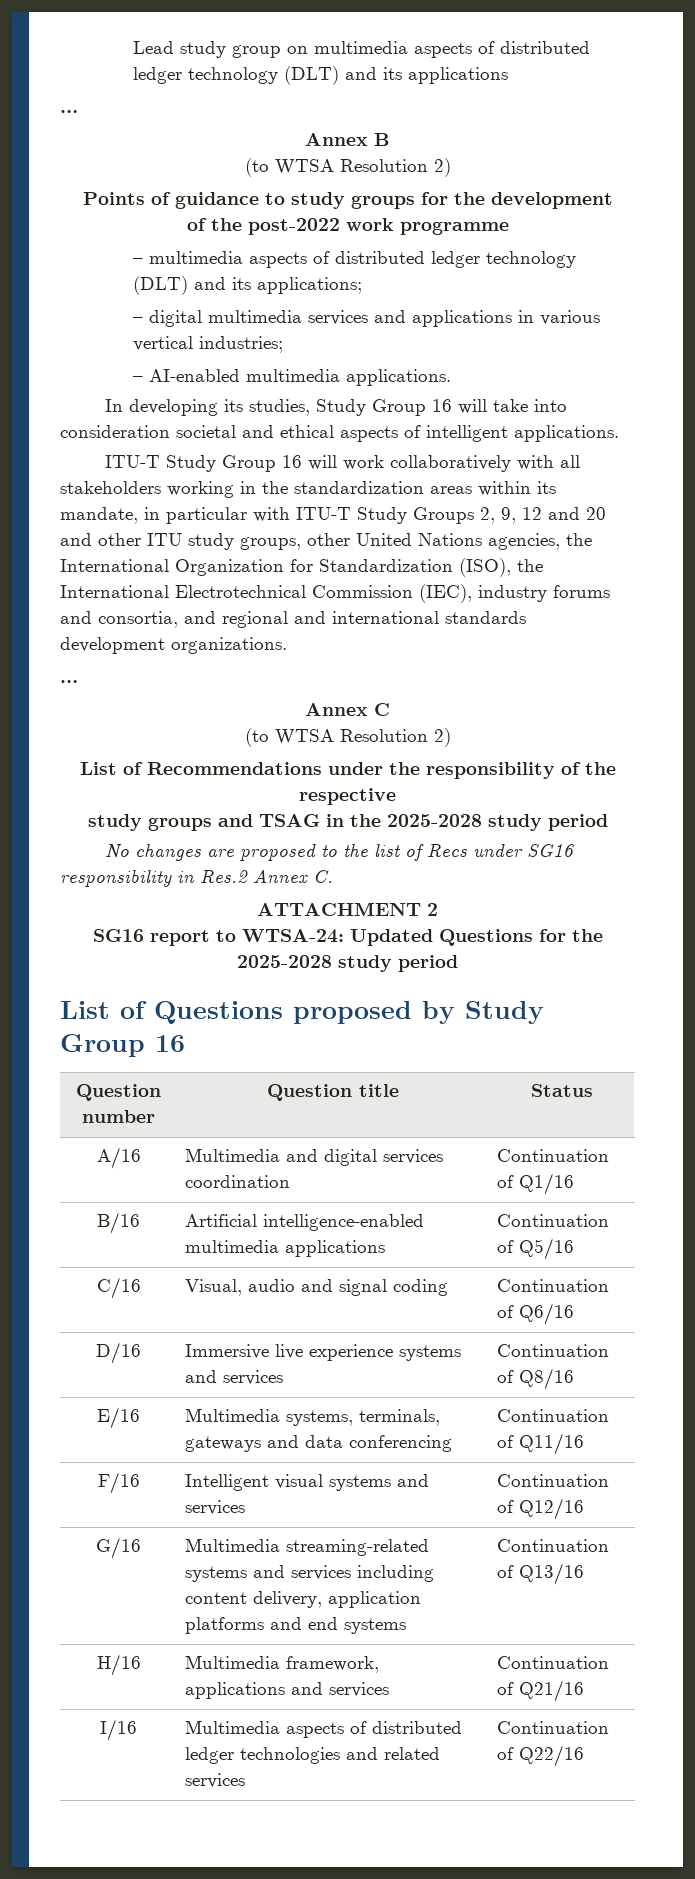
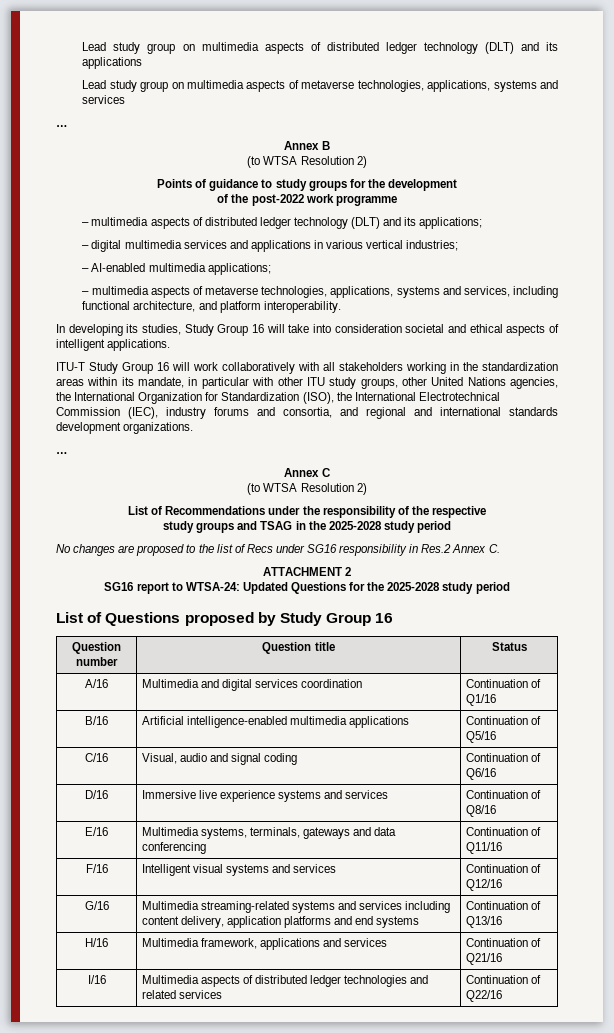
(509, 75) none -> [82,80,559,92] [82,95,126,104] // Lead study group on multimedia aspects of metaverse technologies, applications, systems and services
[346,369,452,386] applications. -> [207,263,271,275] [82,286,558,298] [82,301,341,313] applications; // – multimedia aspects of metaverse technologies, applications, systems and services, including functional architecture, and platform interoperability.
[296,507,606,524] [60,533,92,546] ITU-T Study Groups 2, 9, 12 and 20 and -> (274, 381) none

